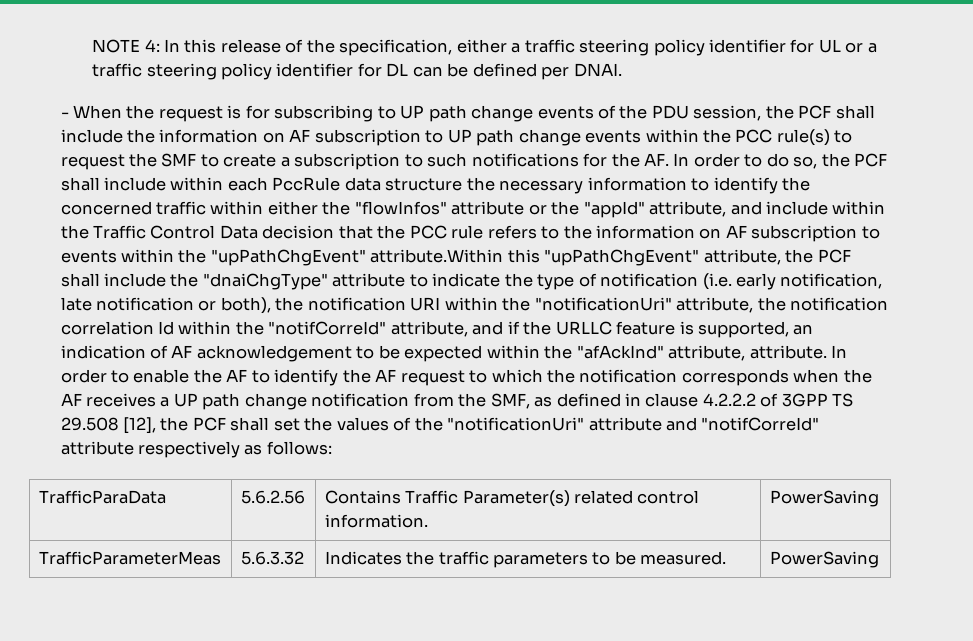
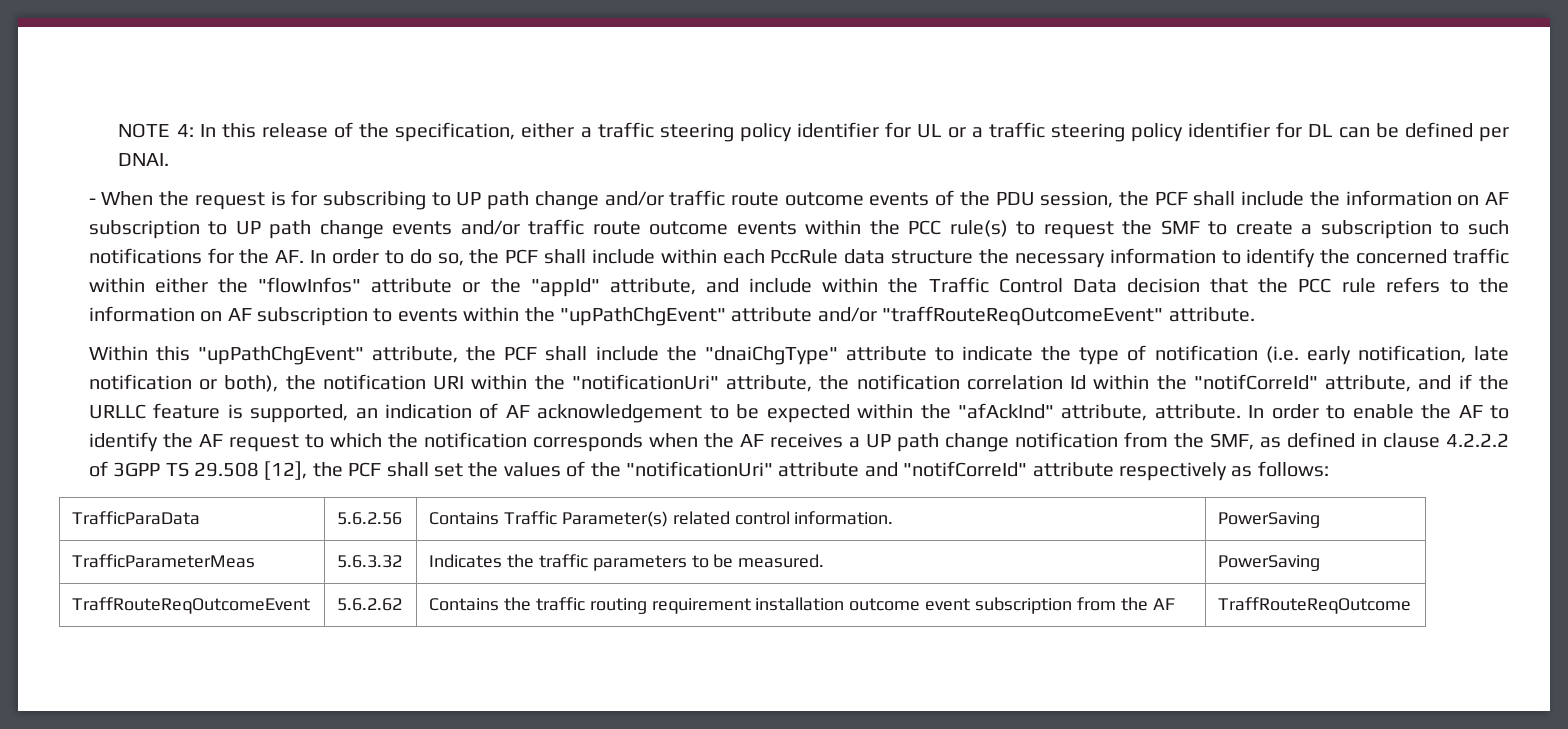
(534, 113) none -> [604,190,864,206] and/or traffic route outcome
(642, 136) none -> [460,219,797,235] and/or traffic route outcome events
[370,249,504,263] attribute.Within -> [731,306,1255,326] [88,346,148,361] attribute and/or "traffRouteReqOutcomeEvent" attribute. // Within
(879, 559) none -> [72,597,311,614] [337,598,403,611] [429,597,1175,614] [1218,597,1412,614] // TraffRouteReqOutcomeEvent | 5.6.2.62 | Contains the traffic routing requirement installation outcome event subscription from the AF | TraffRouteReqOutcome

